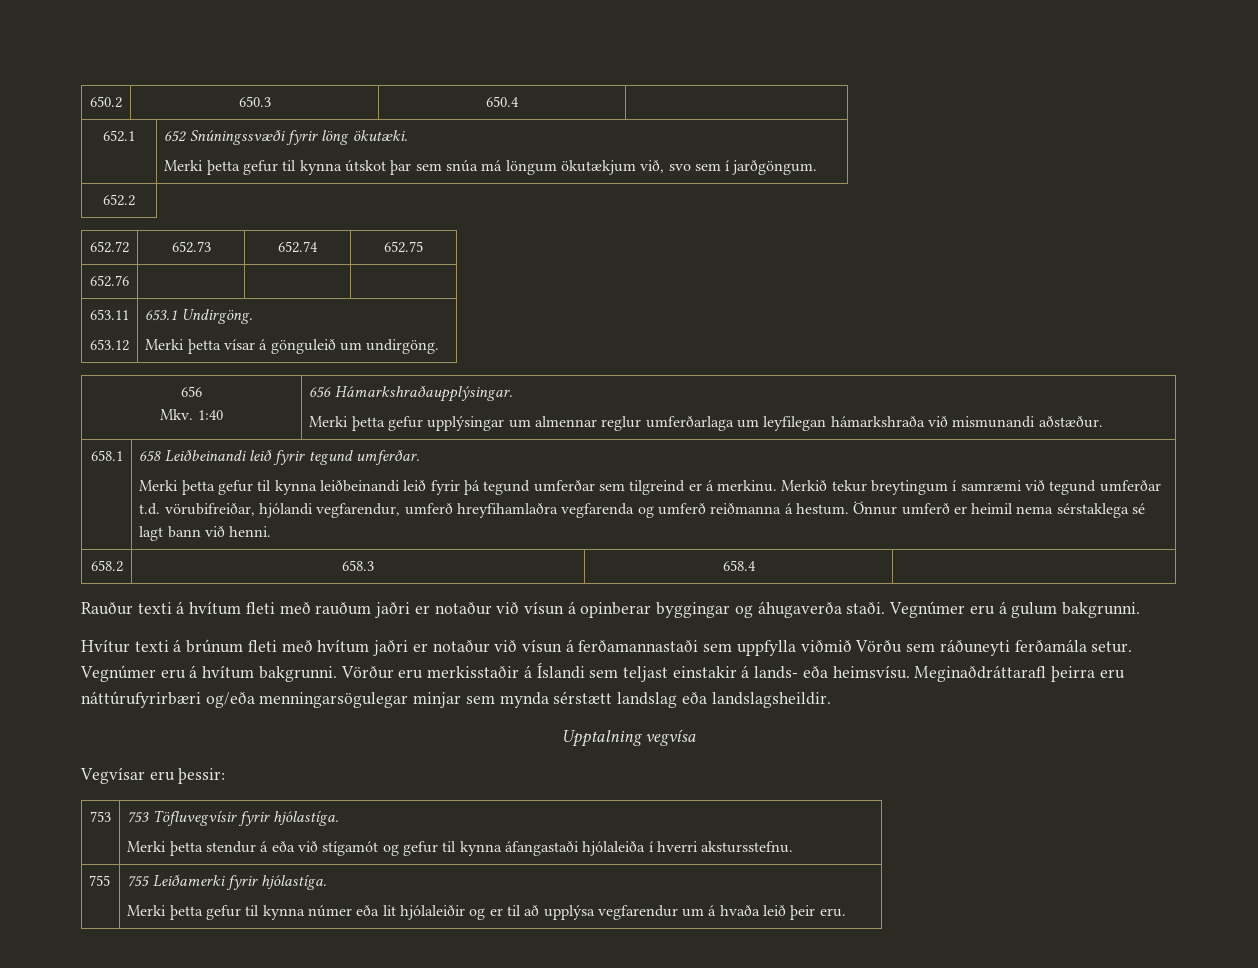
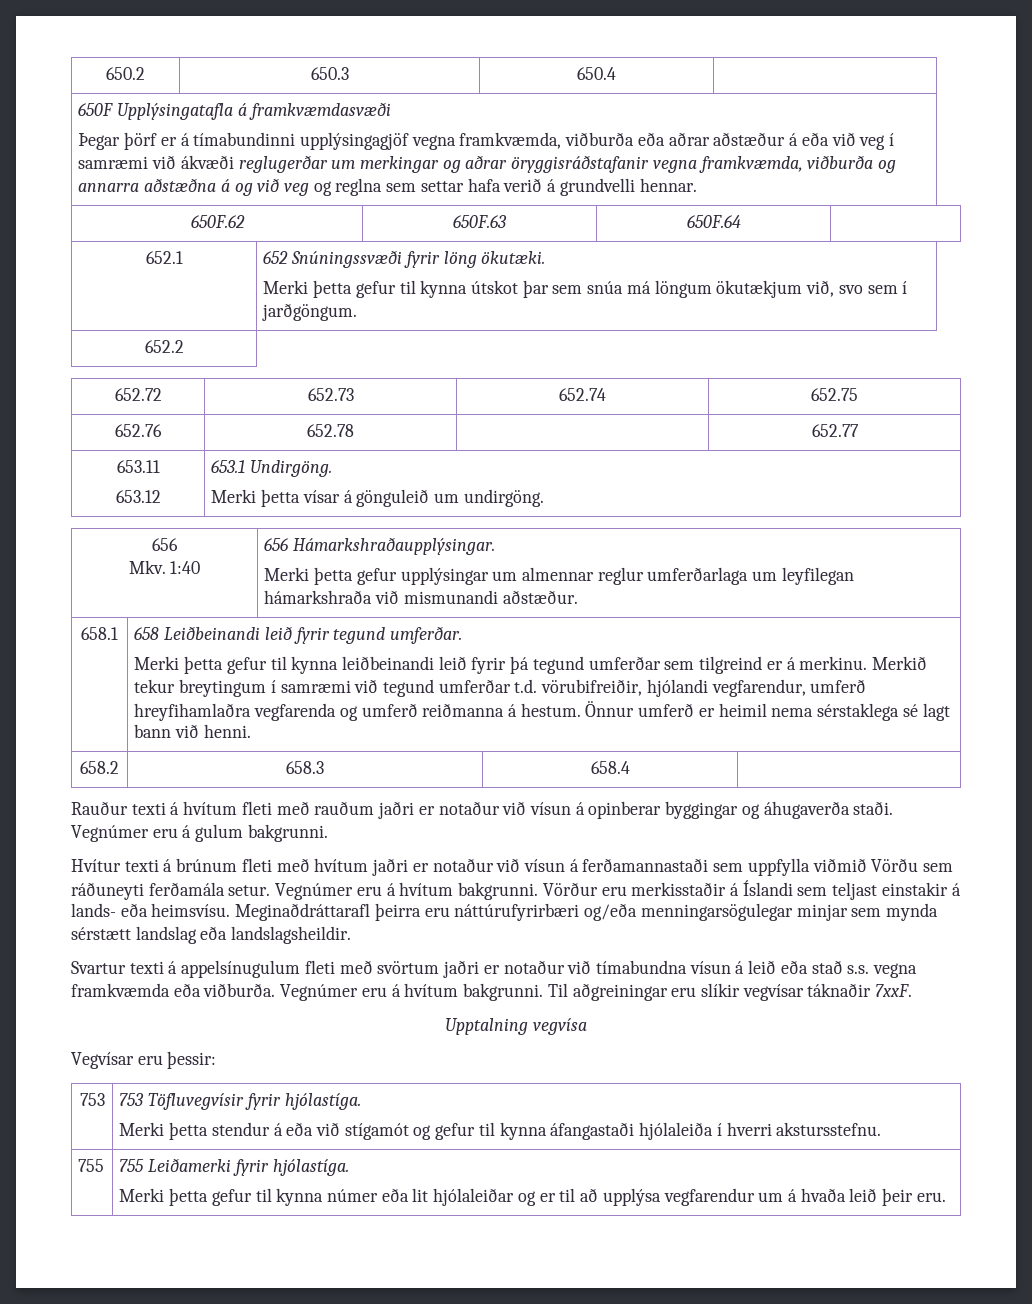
(519, 101) none -> [78,102,391,120] [78,132,894,150] [78,155,897,173] [78,178,697,196] [190,215,245,228] [453,215,507,228] [686,215,741,228] // 650F Upplýsingatafla á framkvæmdasvæði // Þegar þörf er á tímabundinni upplýsingagjöf vegna framkvæmda, viðburða eða aðrar aðstæður á eða við veg í samræmi við ákvæði reglugerðar um merkingar og aðrar öryggisráðstafanir vegna framkvæmda, viðburða og annarra aðstæðna á og við veg og reglna sem settar hafa verið á grundvelli hennar. // 650F.62 | 650F.63 | 650F.64 |
(129, 281) | | -> [307,424,354,437] [811,424,859,437] 652.78 | | 652.77
[164,503,255,516] vörubifreiðar, -> [541,679,643,696] vörubifreiðir,
(831, 700) none -> [71,960,918,978] [71,983,913,1001] // Svartur texti á appelsínugulum fleti með svörtum jaðri er notaður við tímabundna vísun á leið eða stað s.s. vegna framkvæmda eða viðburða. Vegnúmer eru á hvítum bakgrunni. Til aðgreiningar eru slíkir vegvísar táknaðir 7xxF.
[399,905,465,920] hjólaleiðir -> [433,1188,515,1206] hjólaleiðar

